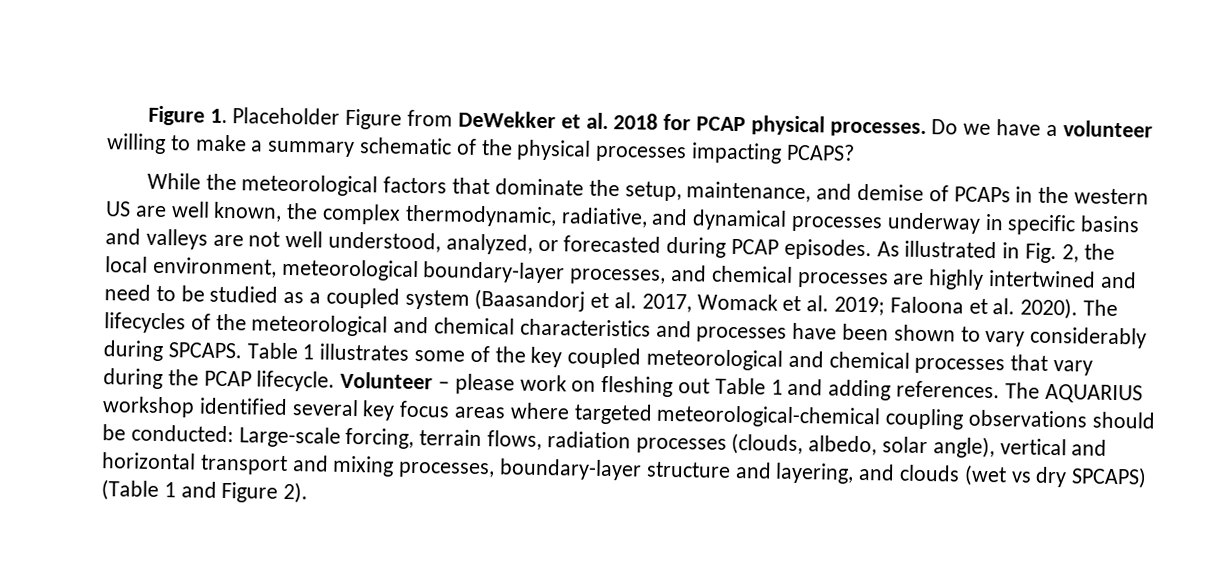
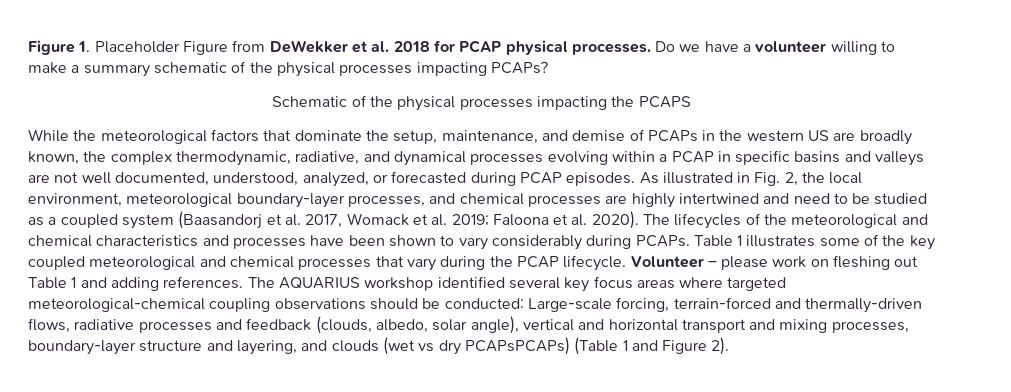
[785,143,855,161] PCAPS? -> [490,61,548,74] [272,95,691,111] PCAPs? // Schematic of the physical processes impacting the PCAPS
[170,201,210,218] well -> [859,130,912,145] broadly
[886,212,981,234] underway -> [547,151,714,165] evolving within a PCAP
(324, 239) none -> [114,172,209,186] documented,
[167,342,242,359] SPCAPS. -> [635,235,690,247] PCAPs.
[419,429,727,454] terrain flows, radiation processes -> [673,297,923,313] [28,318,312,333] terrain-forced and thermally-driven flows, radiative processes and feedback
[1071,466,1148,489] SPCAPS) -> [464,337,570,355] PCAPsPCAPs)

